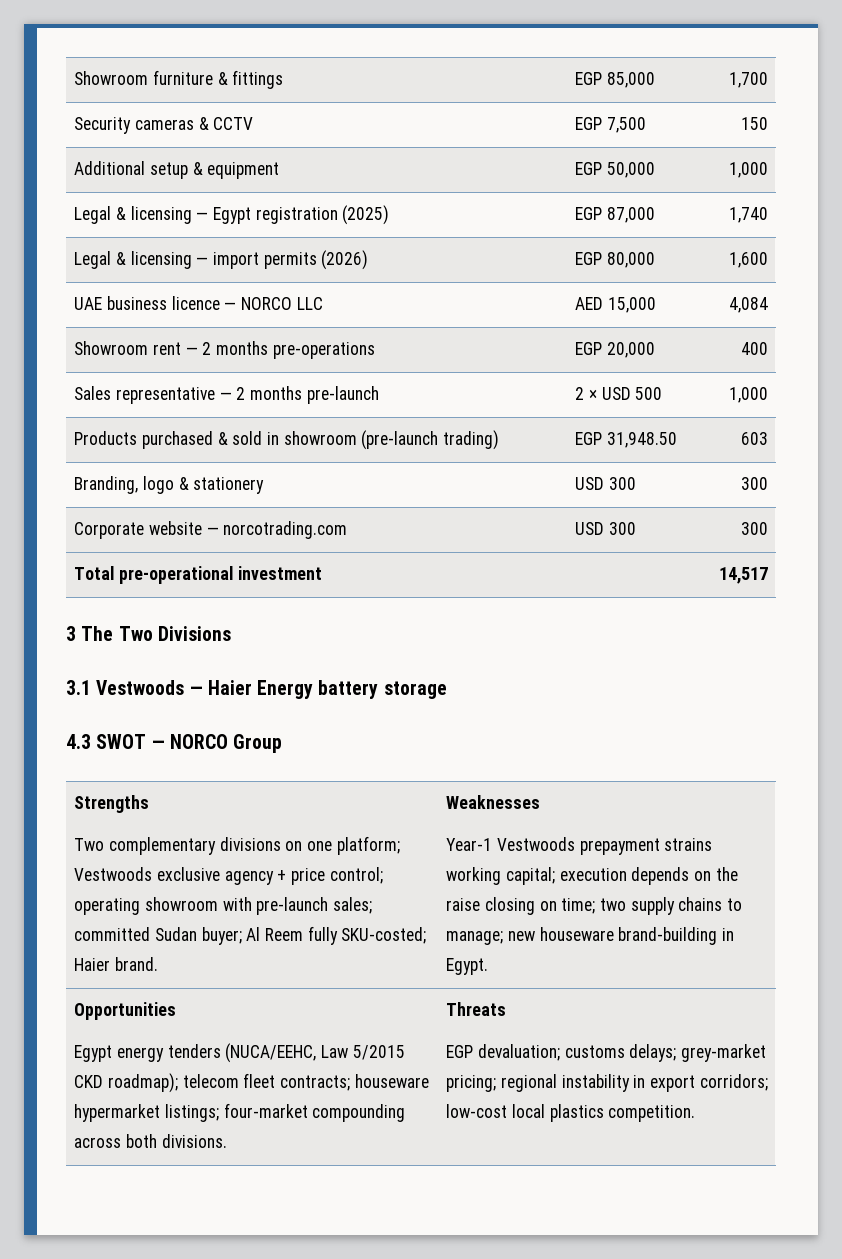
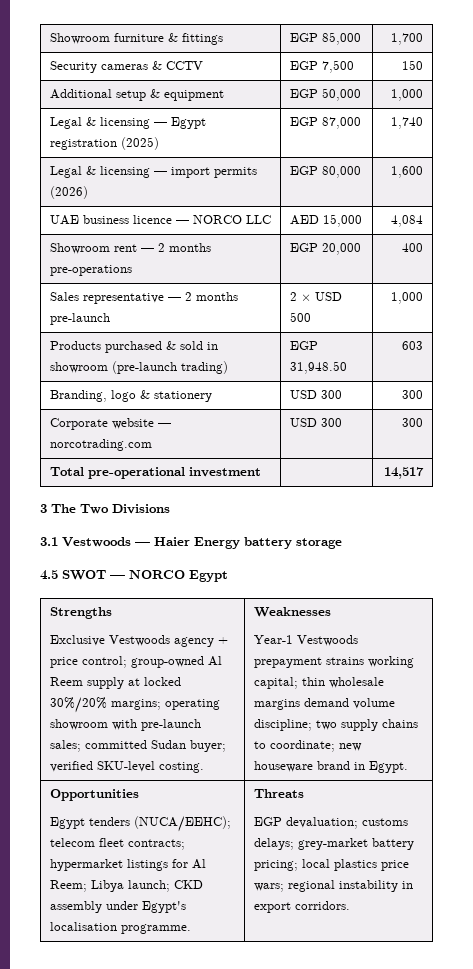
[66,734,91,749] 4.3 -> [40,570,58,580] 4.5
[233,734,283,753] Group -> [189,570,228,582] Egypt
[74,836,400,855] [74,867,383,885] Two complementary divisions on one platform; Vestwoods exclusive agency + price control; -> [49,635,228,647] [49,656,222,668] [49,677,181,689] [49,697,161,713] Exclusive Vestwoods agency + price control; group-owned Al Reem supply at locked 30%/20% margins;
[246,926,427,945] [74,957,158,971] Al Reem fully SKU-costed; Haier brand. -> [49,761,204,773] verified SKU-level costing.
[559,867,738,885] [446,897,596,915] execution depends on the raise closing on time; -> [301,677,384,688] [253,698,395,710] [253,719,312,731] thin wholesale margins demand volume discipline;
[446,931,504,945] manage; -> [269,740,335,752] coordinate;
[618,927,718,945] brand-building -> [316,761,350,770] brand
[116,1043,405,1063] [74,1073,429,1093] [74,1103,406,1122] [74,1134,227,1148] energy tenders (NUCA/EEHC, Law 5/2015 CKD roadmap); telecom fleet contracts; houseware hypermarket listings; four-market compounding across both divisions. -> [88,816,231,832] [49,838,185,850] [49,859,206,871] [49,880,203,892] [49,901,186,913] [49,922,191,934] tenders (NUCA/EEHC); telecom fleet contracts; hypermarket listings for Al Reem; Libya launch; CKD assembly under Egypt's localisation programme.
[446,1074,768,1092] [446,1104,696,1122] pricing; regional instability in export corridors; low-cost local plastics competition. -> [371,838,414,850] [253,859,409,871] [253,880,413,892] [253,901,350,913] battery pricing; local plastics price wars; regional instability in export corridors.

